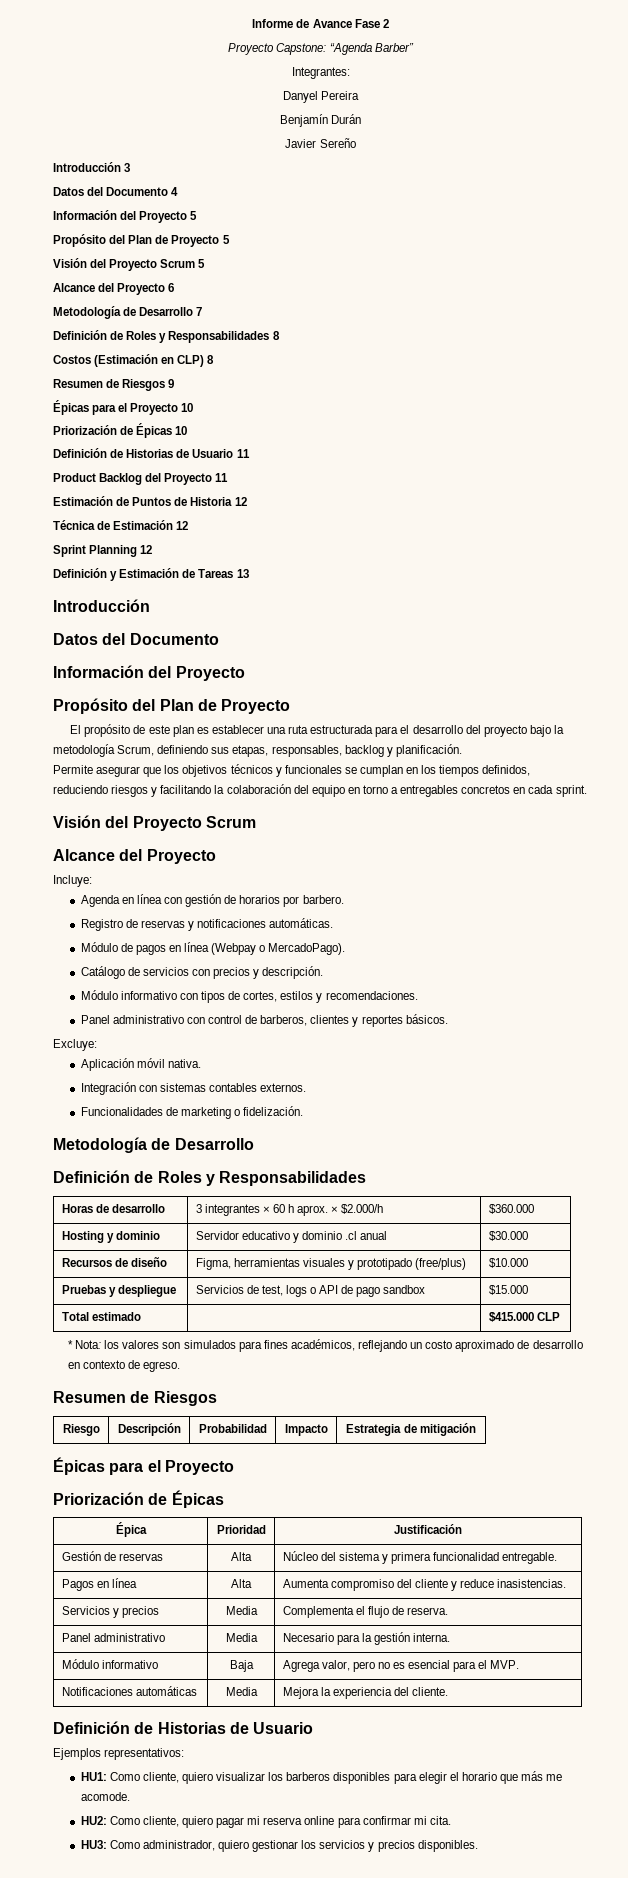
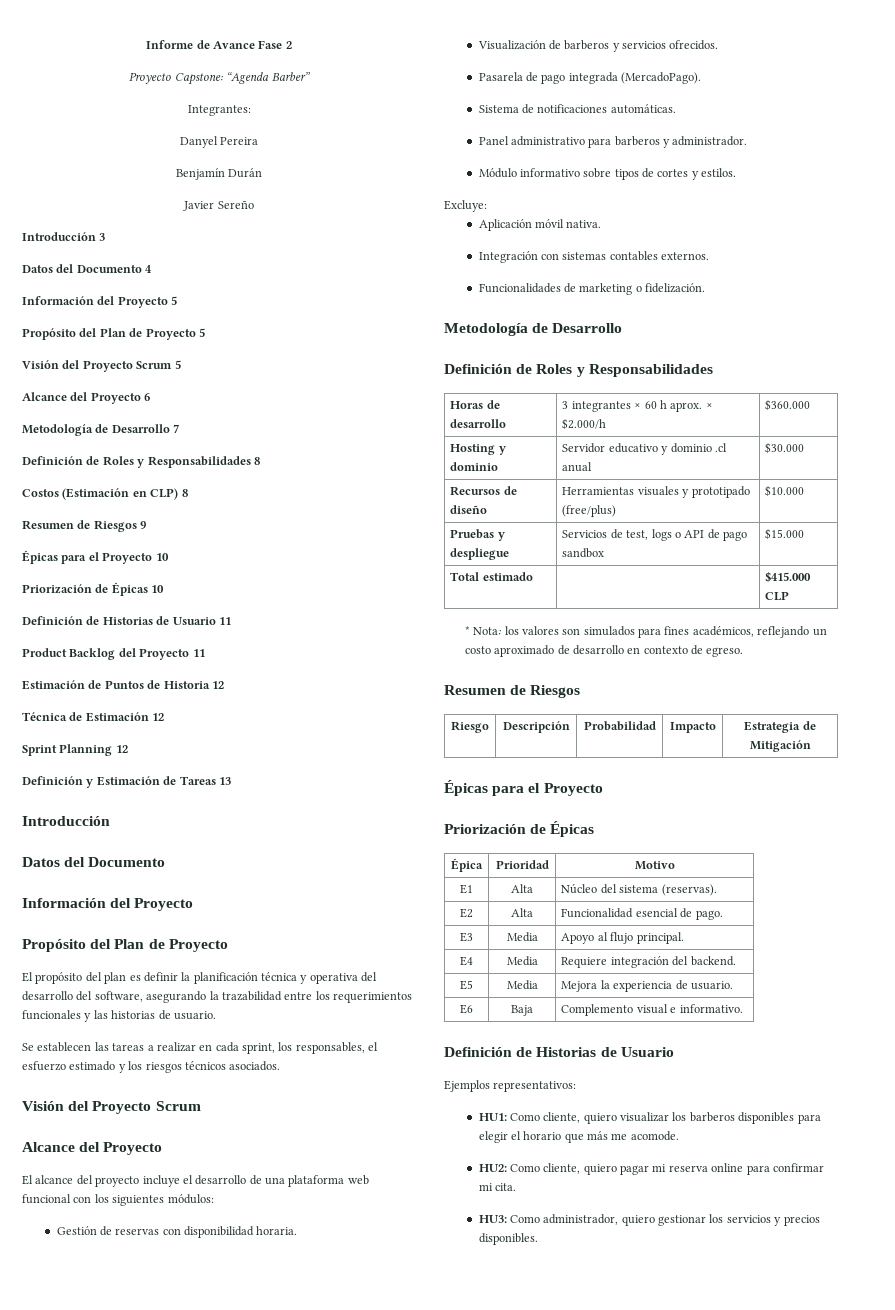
[133,725,564,737] [53,744,462,757] [53,764,531,777] [53,784,587,797] de este plan es establecer una ruta estructurada para el desarrollo del proyecto bajo la metodología Scrum, definiendo sus etapas, responsables, backlog y planificación. // Permite asegurar que los objetivos técnicos y funcionales se cumplan en los tiempos definidos, reduciendo riesgos y facilitando la colaboración del equipo en torno a entregables concretos en cada sprint. -> [85,972,378,984] [22,991,412,1003] [22,1010,216,1022] [22,1042,379,1054] [22,1061,281,1073] del plan es definir la planificación técnica y operativa del desarrollo del software, asegurando la trazabilidad entre los requerimientos funcionales y las historias de usuario. // Se establecen las tareas a realizar en cada sprint, los responsables, el esfuerzo estimado y los riesgos técnicos asociados.
[53,875,92,887] [80,894,344,907] [80,918,334,931] [80,942,346,955] [80,966,324,979] [80,990,198,1000] Incluye: // Agenda en línea con gestión de horarios por barbero. // Registro de reservas y notificaciones automáticas. // Módulo de pagos en línea (Webpay o MercadoPago). // Catálogo de servicios con precios y descripción. // Módulo informativo con -> [22,1175,369,1187] [22,1194,214,1206] [56,1226,298,1238] [477,40,719,52] [478,72,702,84] [478,104,676,114] [478,136,748,148] [478,168,612,178] El alcance del proyecto incluye el desarrollo de una plataforma web funcional con los siguientes módulos: // Gestión de reservas con disponibilidad horaria. // Visualización de barberos y servicios ofrecidos. // Pasarela de pago integrada (MercadoPago). // Sistema de notificaciones automáticas. // Panel administrativo para barberos y administrador. // Módulo informativo sobre
[243,991,418,1003] [80,1014,448,1027] cortes, estilos y recomendaciones. // Panel administrativo con control de barberos, clientes y reportes básicos. -> [657,168,737,180] cortes y estilos.
[195,1258,300,1270] Figma, herramientas -> [562,487,635,495] Herramientas
[419,1423,476,1436] mitigación -> [749,740,811,752] Mitigación
[394,1524,462,1534] [61,1551,163,1561] Justificación // Gestión de reservas -> [634,861,675,870] [460,884,473,894] Motivo // E1
[381,1552,558,1564] [61,1578,137,1591] [231,1579,252,1588] [282,1579,567,1591] [61,1606,159,1618] [225,1606,258,1615] [282,1606,448,1618] [61,1633,165,1642] [225,1633,258,1642] [282,1632,450,1645] [61,1659,158,1669] [229,1660,254,1672] [282,1660,520,1672] [61,1686,197,1696] [225,1687,258,1696] [282,1687,448,1699] y primera funcionalidad entregable. // Pagos en línea | Alta | Aumenta compromiso del cliente y reduce inasistencias. // Servicios y precios | Media | Complementa el flujo de reserva. // Panel administrativo | Media | Necesario para la gestión interna. // Módulo informativo | Baja | Agrega valor, pero no es esencial para el MVP. // Notificaciones automáticas | Media | Mejora la experiencia del cliente. -> [661,884,717,896] [460,908,473,918] [511,908,533,917] [561,908,723,920] [460,932,473,942] [506,932,538,942] [561,932,684,944] [460,956,473,966] [506,956,538,966] [561,956,736,968] [460,980,473,990] [506,980,538,990] [561,980,733,992] [460,1004,473,1014] [511,1005,533,1016] [561,1004,743,1016] (reservas). // E2 | Alta | Funcionalidad esencial de pago. // E3 | Media | Apoyo al flujo principal. // E4 | Media | Requiere integración del backend. // E5 | Media | Mejora la experiencia de usuario. // E6 | Baja | Complemento visual e informativo.

